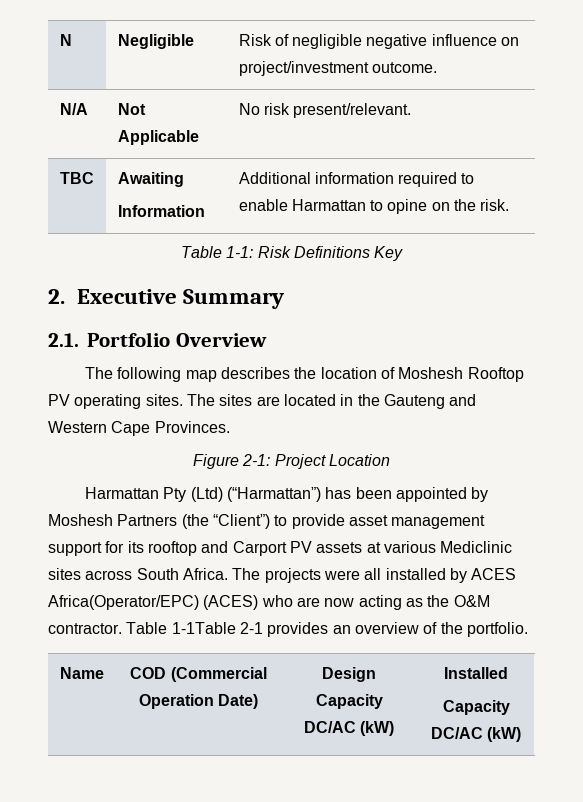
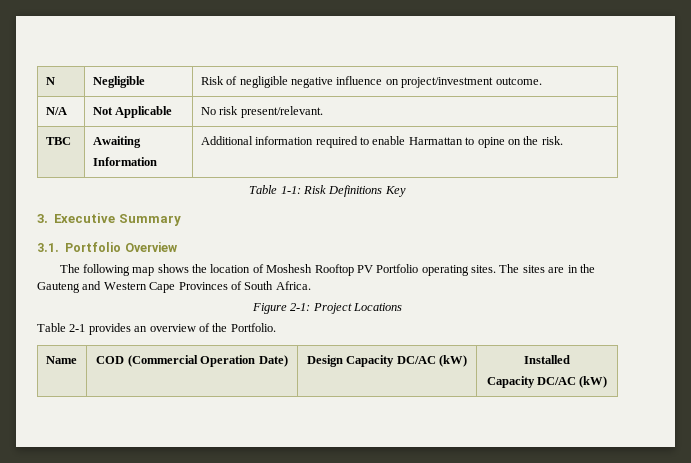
[48,289,65,304] 2. -> [37,214,48,223] 3.
[48,333,79,347] 2.1. -> [37,243,59,252] 3.1.
[220,367,290,379] describes -> [157,264,189,273] shows
(70, 400) none -> [376,264,419,273] Portfolio
[283,394,336,406] located -> (565, 270) none
[154,421,230,433] Provinces. -> [178,281,311,290] Provinces of South Africa.
[328,454,390,466] [85,487,489,502] [48,514,486,529] [48,541,513,556] [48,568,517,583] [48,595,490,610] [48,622,236,634] Location // Harmattan Pty (Ltd) (“Harmattan”) has been appointed by Moshesh Partners (the “Client”) to provide asset management support for its rooftop and Carport PV assets at various Mediclinic sites across South Africa. The projects were all installed by ACES Africa(Operator/EPC) (ACES) who are now acting as the O&M contractor. Table 1-1Table -> [353,303,403,311] [37,323,66,332] Locations // Table
[466,622,528,637] portfolio. -> [230,323,276,332] Portfolio.

